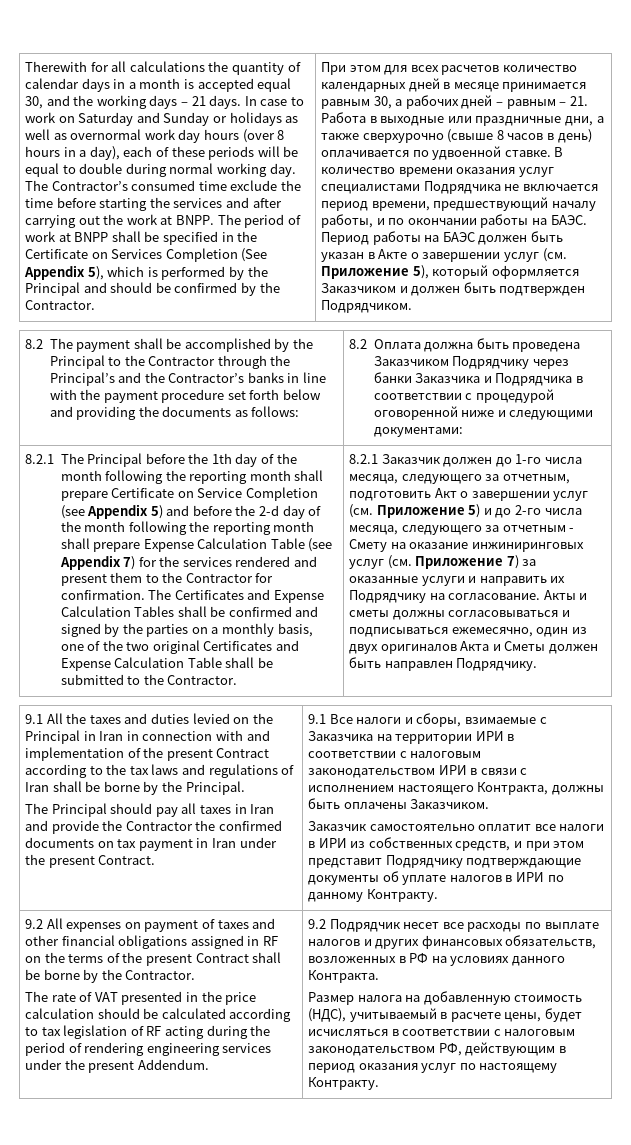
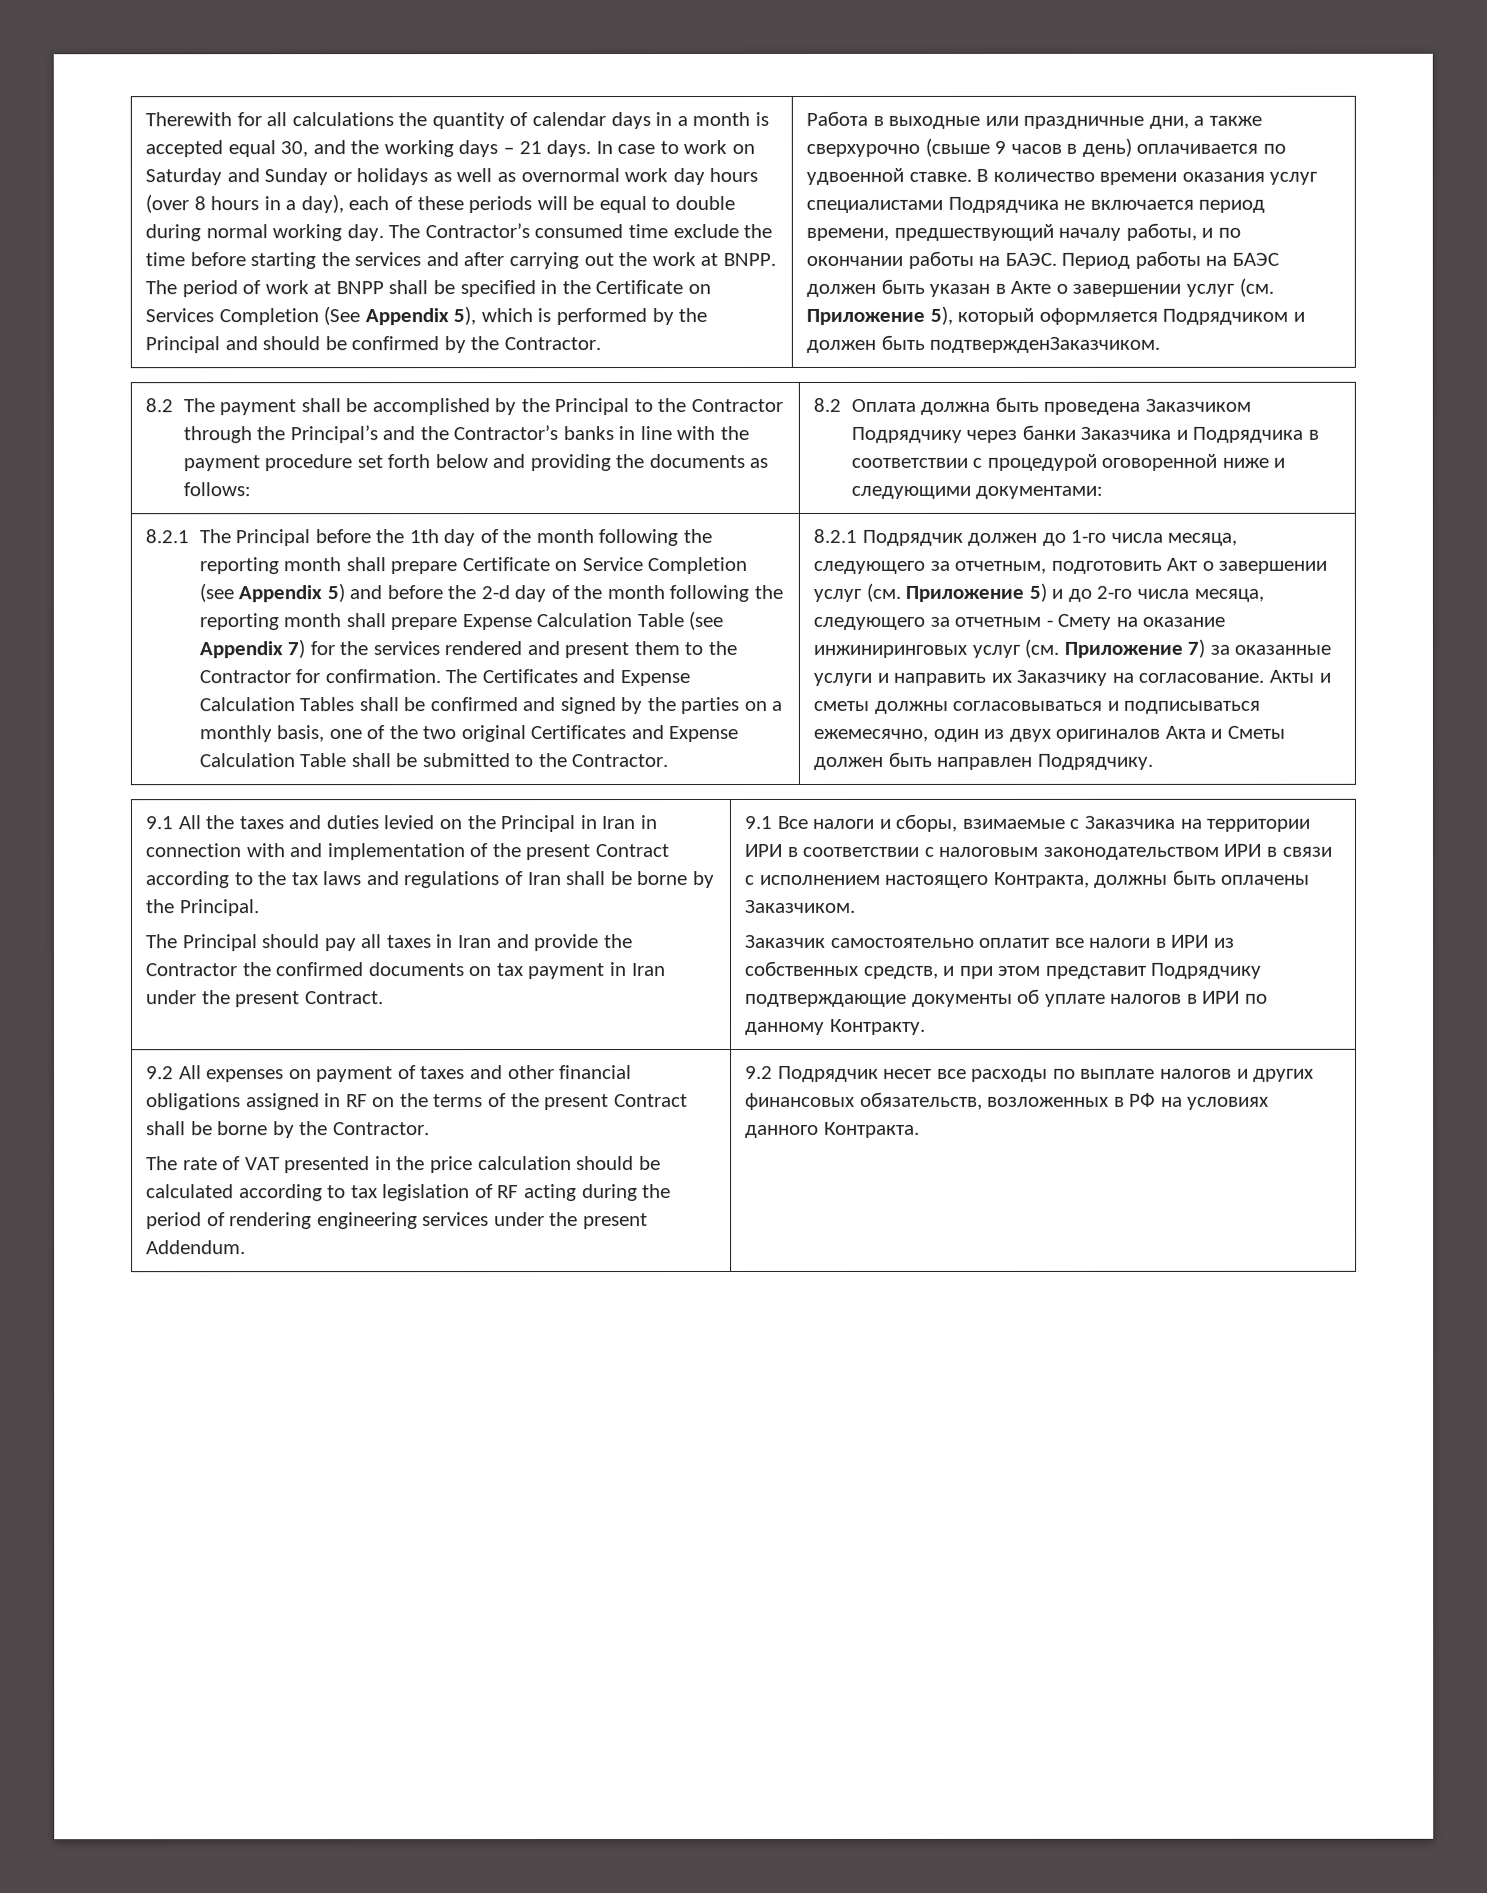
[321,62,577,75] [321,78,587,92] [321,95,588,109] При этом для всех расчетов количество календарных дней в месяце принимается равным 30, а рабочих дней – равным – 21. -> (601, 344) none
[496,130,504,140] 8 -> [994,140,1007,154] 9
[321,283,397,293] Заказчиком -> [1162,308,1289,325] Подрядчиком
[499,286,586,296] [321,300,413,313] подтвержден Подрядчиком. -> [929,336,1161,353] подтвержденЗаказчиком.
[381,454,441,464] Заказчик -> [861,529,963,546] Подрядчик
[349,590,427,603] Подрядчику -> [1016,669,1108,686] Заказчику
[308,991,583,1005] [308,1008,582,1022] [308,1029,576,1036] [308,1042,566,1056] [308,1063,558,1073] [308,1077,380,1090] // Размер налога на добавленную стоимость (НДС), учитываемый в расчете цены, будет исчисляться в соответствии с налоговым законодательством РФ, действующим в период оказания услуг по настоящему Контракту. -> (920, 1129) none

